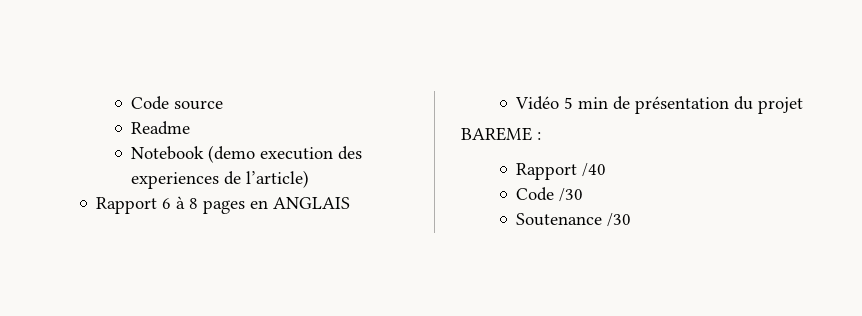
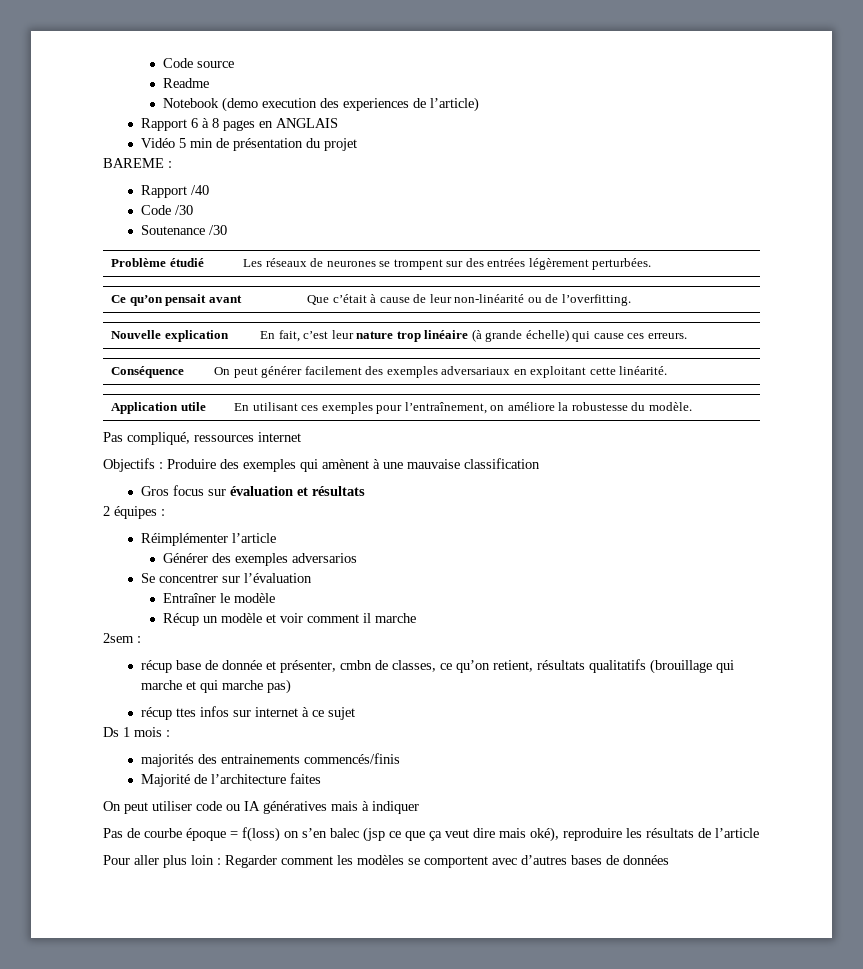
(632, 220) none -> [110,258,204,267] [242,258,652,270] [110,294,242,306] [306,294,631,306] [110,330,229,342] [259,329,687,342] [110,366,184,378] [213,366,668,378] [110,402,206,414] [233,402,692,414] [103,432,301,445] [103,458,540,472] [141,485,366,496] [103,506,165,519] [141,533,277,546] [163,553,358,566] [141,573,313,583] [163,593,276,603] [163,613,417,626] [103,633,141,643] [141,659,735,674] [141,679,292,694] [141,706,356,720] [103,727,170,737] [141,753,401,767] [141,773,322,787] [103,801,419,814] [103,827,759,842] [103,855,669,868] // Problème étudié | Les réseaux de neurones se trompent sur des entrées légèrement perturbées. // Ce qu’on pensait avant | Que c’était à cause de leur non-linéarité ou de l’overfitting. // Nouvelle explication | En fait, c’est leur nature trop linéaire (à grande échelle) qui cause ces erreurs. // Conséquence | On peut générer facilement des exemples adversariaux en exploitant cette linéarité. // Application utile | En utilisant ces exemples pour l’entraînement, on améliore la robustesse du modèle. // Pas compliqué, ressources internet // Objectifs : Produire des exemples qui amènent à une mauvaise classification // Gros focus sur évaluation et résultats // 2 équipes : // Réimplémenter l’article // Générer des exemples adversarios // Se concentrer sur l’évaluation // Entraîner le modèle // Récup un modèle et voir comment il marche // 2sem : // récup base de donnée et présenter, cmbn de classes, ce qu’on retient, résultats qualitatifs (brouillage qui marche et qui marche pas) // récup ttes infos sur internet à ce sujet // Ds 1 mois : // majorités des entrainements commencés/finis // Majorité de l’architecture faites // On peut utiliser code ou IA génératives mais à indiquer // Pas de courbe époque = f(loss) on s’en balec (jsp ce que ça veut dire mais oké), reproduire les résultats de l’article // Pour aller plus loin : Regarder comment les modèles se comportent avec d’autres bases de données

